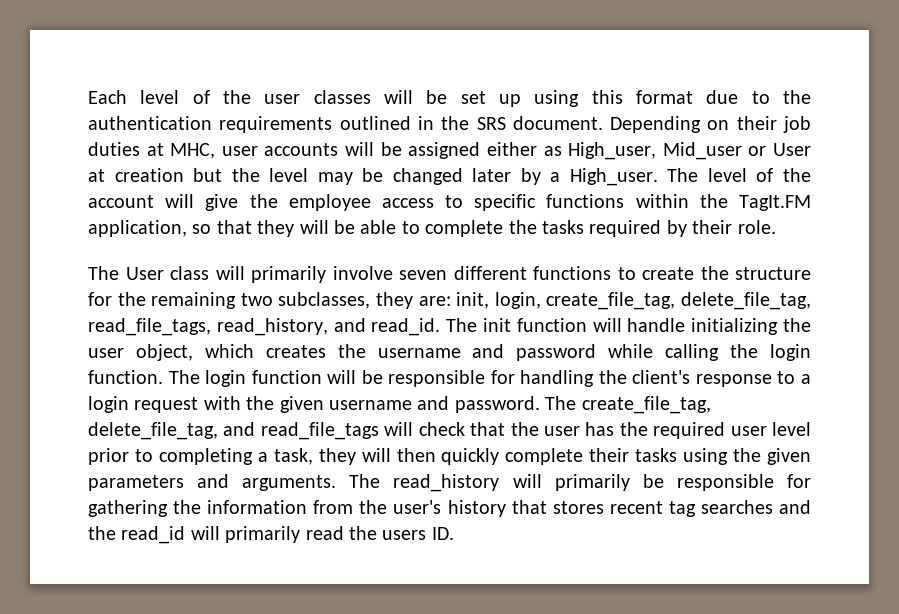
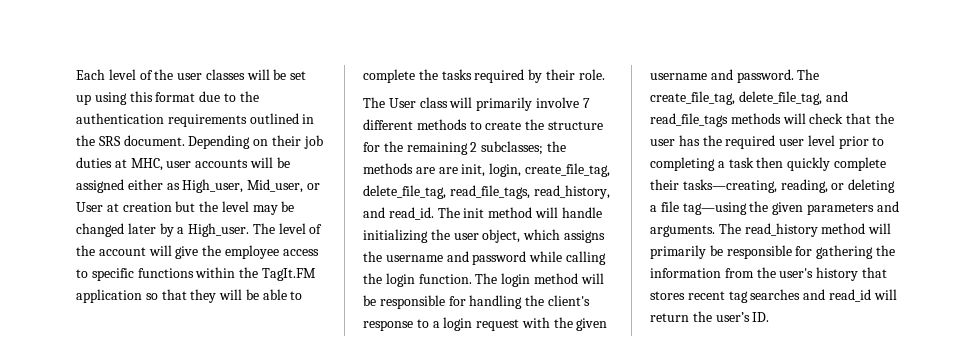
[662,142,742,160] Mid_user -> [247,179,304,193] Mid_user,
[88,220,187,237] application, -> [76,289,142,303] application
[399,266,611,280] seven different functions -> [582,98,590,108] [363,119,467,130] 7 different methods
[240,292,451,309] two subclasses, they are: -> [470,141,566,155] [363,163,458,174] 2 subclasses; the methods are are
[516,318,587,332] function -> [488,207,533,218] method
[265,345,326,358] creates -> [563,230,605,243] assigns
[251,370,322,384] function -> [533,273,578,284] method
(379, 431) none -> [730,113,781,124] methods
[273,448,391,465] task, they will -> [728,157,754,168] task
[635,448,729,465] tasks using -> [682,179,896,193] [650,201,747,215] tasks—creating, reading, or deleting a file tag—using
(500, 483) none -> [821,223,866,234] method
[88,526,116,540] the -> (826, 294) none
[225,526,427,543] primarily read the users -> [650,311,750,322] return the user’s

